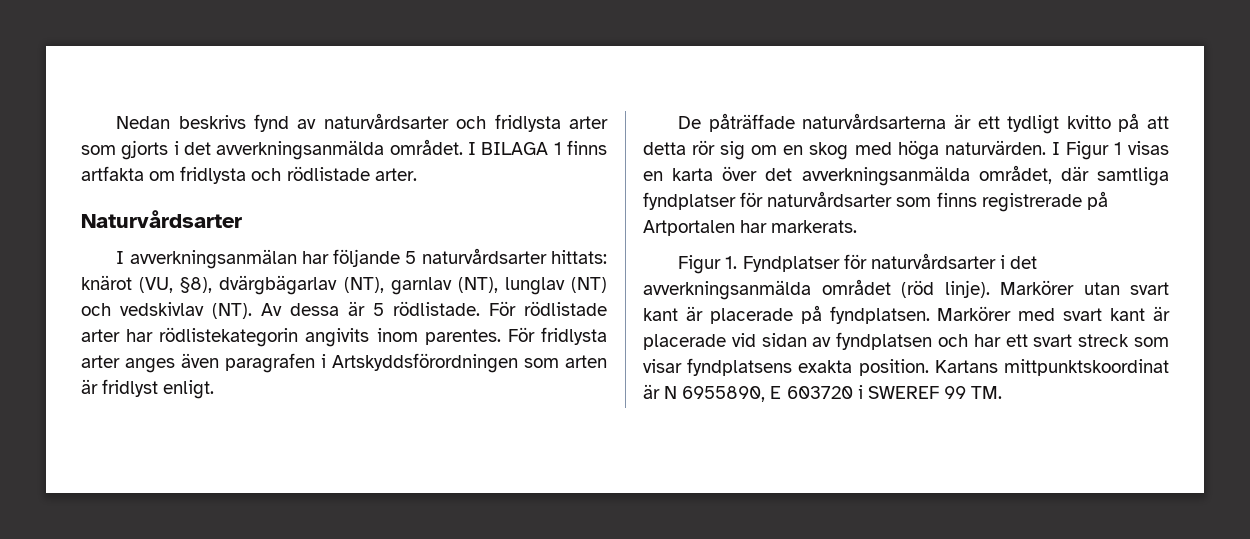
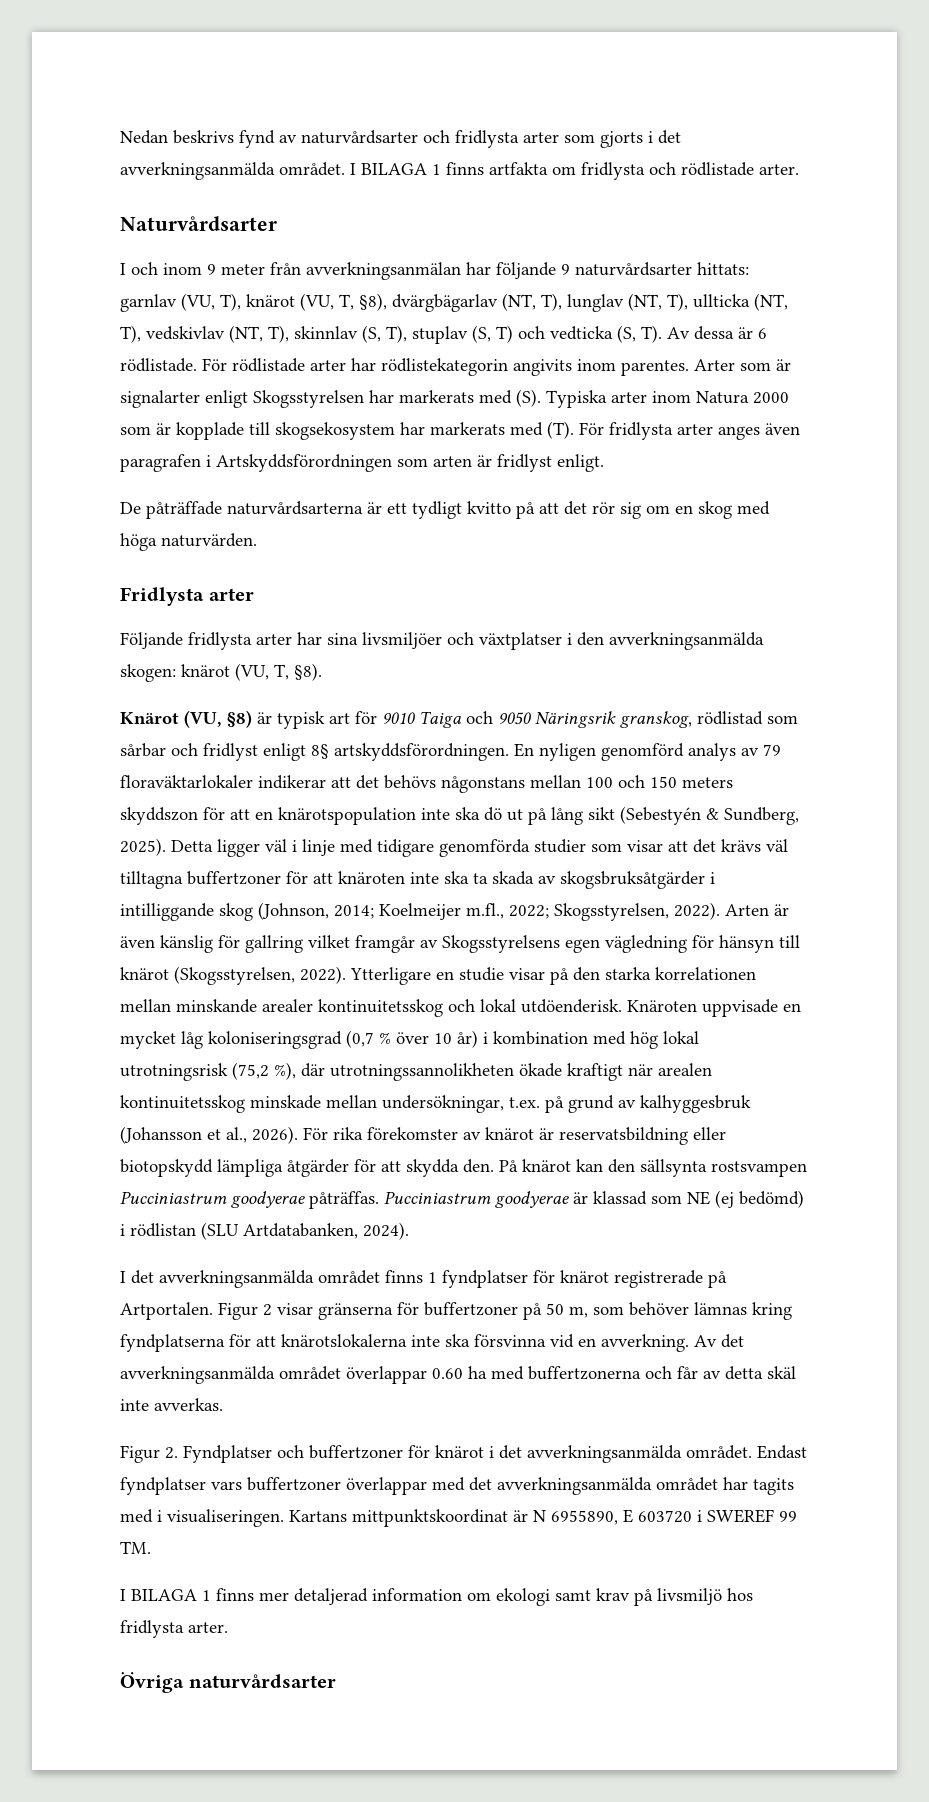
(125, 257) none -> [131,262,301,275] och inom 9 meter från
[405,251,417,264] 5 -> [561,264,570,275] 9
[81,275,174,293] knärot (VU, -> [120,293,354,312] garnlav (VU, T), knärot (VU, T,
[343,277,607,295] [81,302,252,319] (NT), garnlav (NT), lunglav (NT) och vedskivlav (NT). -> [502,293,788,312] [120,325,662,344] (NT, T), lunglav (NT, T), ullticka (NT, T), vedskivlav (NT, T), skinnlav (S, T), stuplav (S, T) och vedticka (S, T).
[373,303,384,316] 5 -> [758,328,767,339] 6
(501, 337) none -> [694,359,791,371] [120,389,789,408] [120,421,574,440] Arter som är signalarter enligt Skogsstyrelsen har markerats med (S). Typiska arter inom Natura 2000 som är kopplade till skogsekosystem har markerats med (T).
[643,142,686,155] detta -> [564,501,587,515] det
[1051,141,1169,160] [643,165,1169,186] [643,191,1108,212] [643,220,858,236] [678,253,1038,274] [643,279,1169,300] [643,305,1170,324] [643,332,1169,350] [643,358,929,376] I Figur 1 visas en karta över det avverkningsanmälda området, där samtliga fyndplatser för naturvårdsarter som finns registrerade på Artportalen har markerats. // Figur 1. Fyndplatser för naturvårdsarter i det avverkningsanmälda området (röd linje). Markörer utan svart kant är placerade på fyndplatsen. Markörer med svart kant är placerade vid sidan av fyndplatsen och har ett svart streck som visar fyndplatsens exakta position. -> [120,587,254,606] [120,632,764,650] [120,663,322,682] [120,710,798,729] [120,743,781,761] [120,775,733,793] [120,806,799,825] [120,838,788,857] [120,871,715,889] [120,902,789,921] [120,935,800,953] [120,966,756,985] [120,999,801,1017] [120,1030,699,1049] [120,1062,712,1081] [120,1095,751,1113] [120,1126,726,1145] [120,1159,807,1177] [120,1190,804,1209] [120,1222,409,1240] [120,1270,727,1288] [120,1302,792,1320] [120,1334,744,1352] [120,1366,796,1384] [120,1398,223,1411] [120,1445,807,1463] [120,1477,794,1495] [120,1509,284,1527] // Fridlysta arter // Följande fridlysta arter har sina livsmiljöer och växtplatser i den avverkningsanmälda skogen: knärot (VU, T, §8). // Knärot (VU, §8) är typisk art för 9010 Taiga och 9050 Näringsrik granskog, rödlistad som sårbar och fridlyst enligt 8§ artskyddsförordningen. En nyligen genomförd analys av 79 floraväktarlokaler indikerar att det behövs någonstans mellan 100 och 150 meters skyddszon för att en knärotspopulation inte ska dö ut på lång sikt (Sebestyén & Sundberg, 2025). Detta ligger väl i linje med tidigare genomförda studier som visar att det krävs väl tilltagna buffertzoner för att knäroten inte ska ta skada av skogsbruksåtgärder i intilliggande skog (Johnson, 2014; Koelmeijer m.fl., 2022; Skogsstyrelsen, 2022). Arten är även känslig för gallring vilket framgår av Skogsstyrelsens egen vägledning för hänsyn till knärot (Skogsstyrelsen, 2022). Ytterligare en studie visar på den starka korrelationen mellan minskande arealer kontinuitetsskog och lokal utdöenderisk. Knäroten uppvisade en mycket låg koloniseringsgrad (0,7 % över 10 år) i kombination med hög lokal utrotningsrisk (75,2 %), där utrotningssannolikheten ökade kraftigt när arealen kontinuitetsskog minskade mellan undersökningar, t.ex. på grund av kalhyggesbruk (Johansson et al., 2026). För rika förekomster av knärot är reservatsbildning eller biotopskydd lämpliga åtgärder för att skydda den. På knärot kan den sällsynta rostsvampen Pucciniastrum goodyerae påträffas. Pucciniastrum goodyerae är klassad som NE (ej bedömd) i rödlistan (SLU Artdatabanken, 2024). // I det avverkningsanmälda området finns 1 fyndplatser för knärot registrerade på Artportalen. Figur 2 visar gränserna för buffertzoner på 50 m, som behöver lämnas kring fyndplatserna för att knärotslokalerna inte ska försvinna vid en avverkning. Av det avverkningsanmälda området överlappar 0.60 ha med buffertzonerna och får av detta skäl inte avverkas. // Figur 2. Fyndplatser och buffertzoner för knärot i det avverkningsanmälda området. Endast fyndplatser vars buffertzoner överlappar med det avverkningsanmälda området har tagits med i visualiseringen.
(1003, 392) none -> [120,1588,753,1606] [120,1620,228,1638] [120,1672,336,1693] // I BILAGA 1 finns mer detaljerad information om ekologi samt krav på livsmiljö hos fridlysta arter. // Övriga naturvårdsarter

